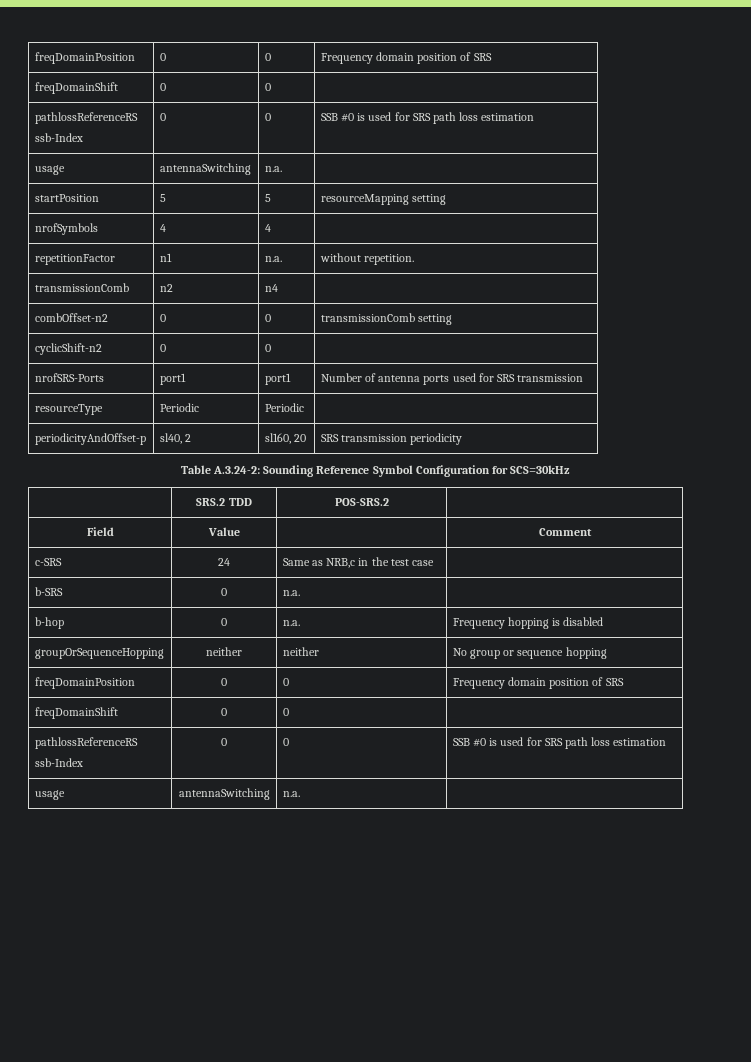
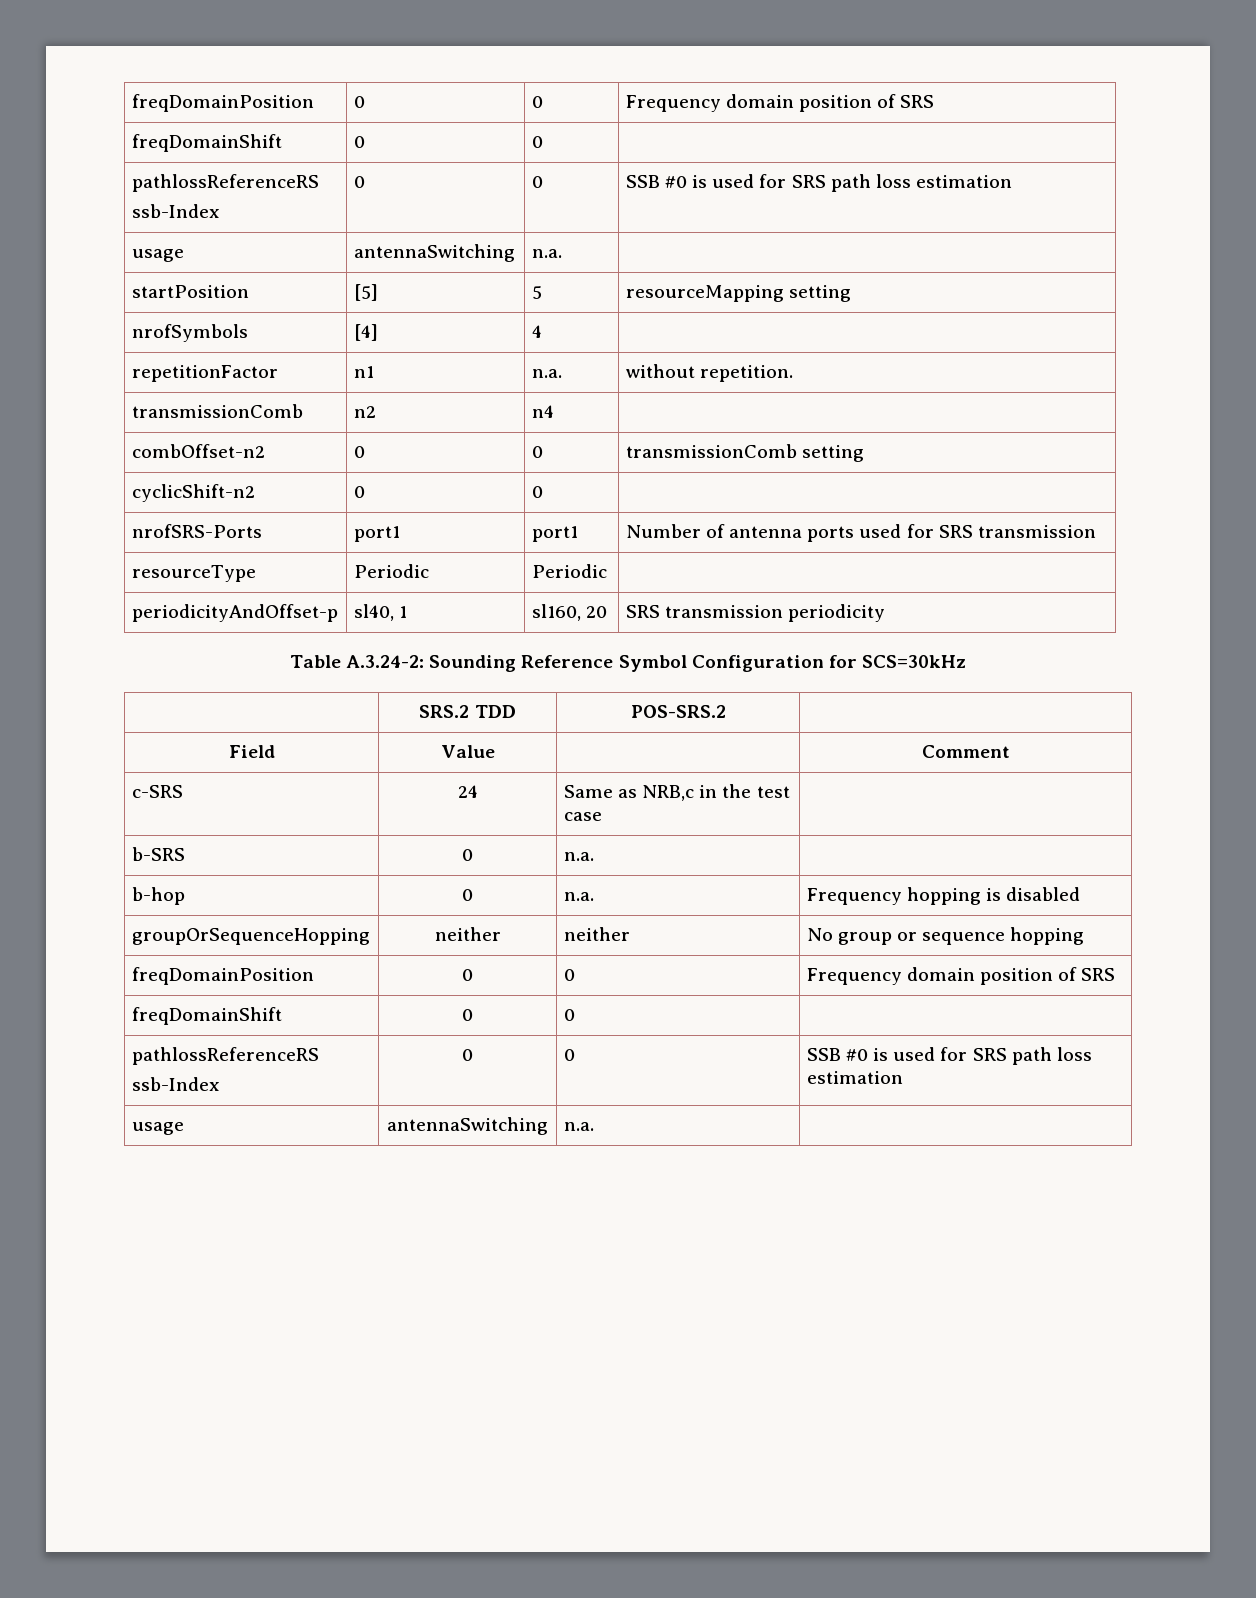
[159,194,166,202] 5 -> [353,284,378,301] [5]
[159,224,166,232] 4 -> [353,324,378,341] [4]
[184,434,191,442] 2 -> [399,606,408,618] 1

